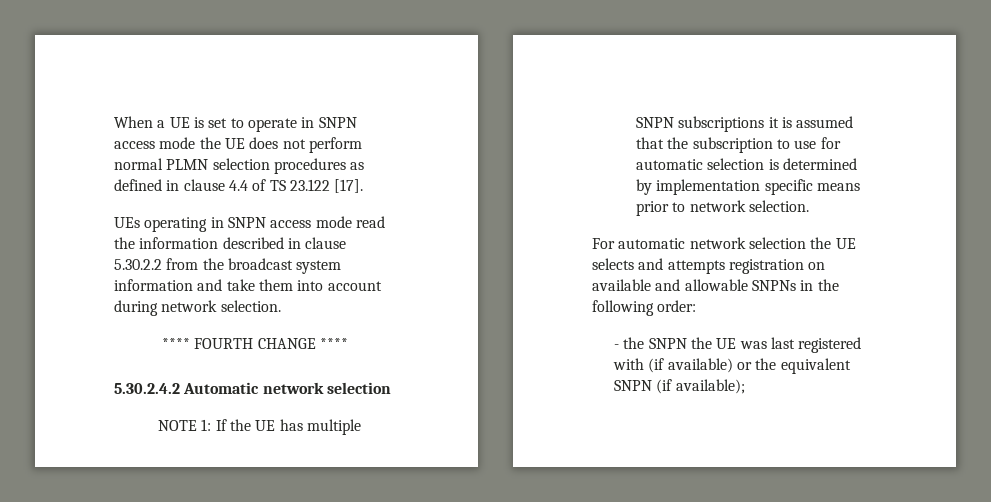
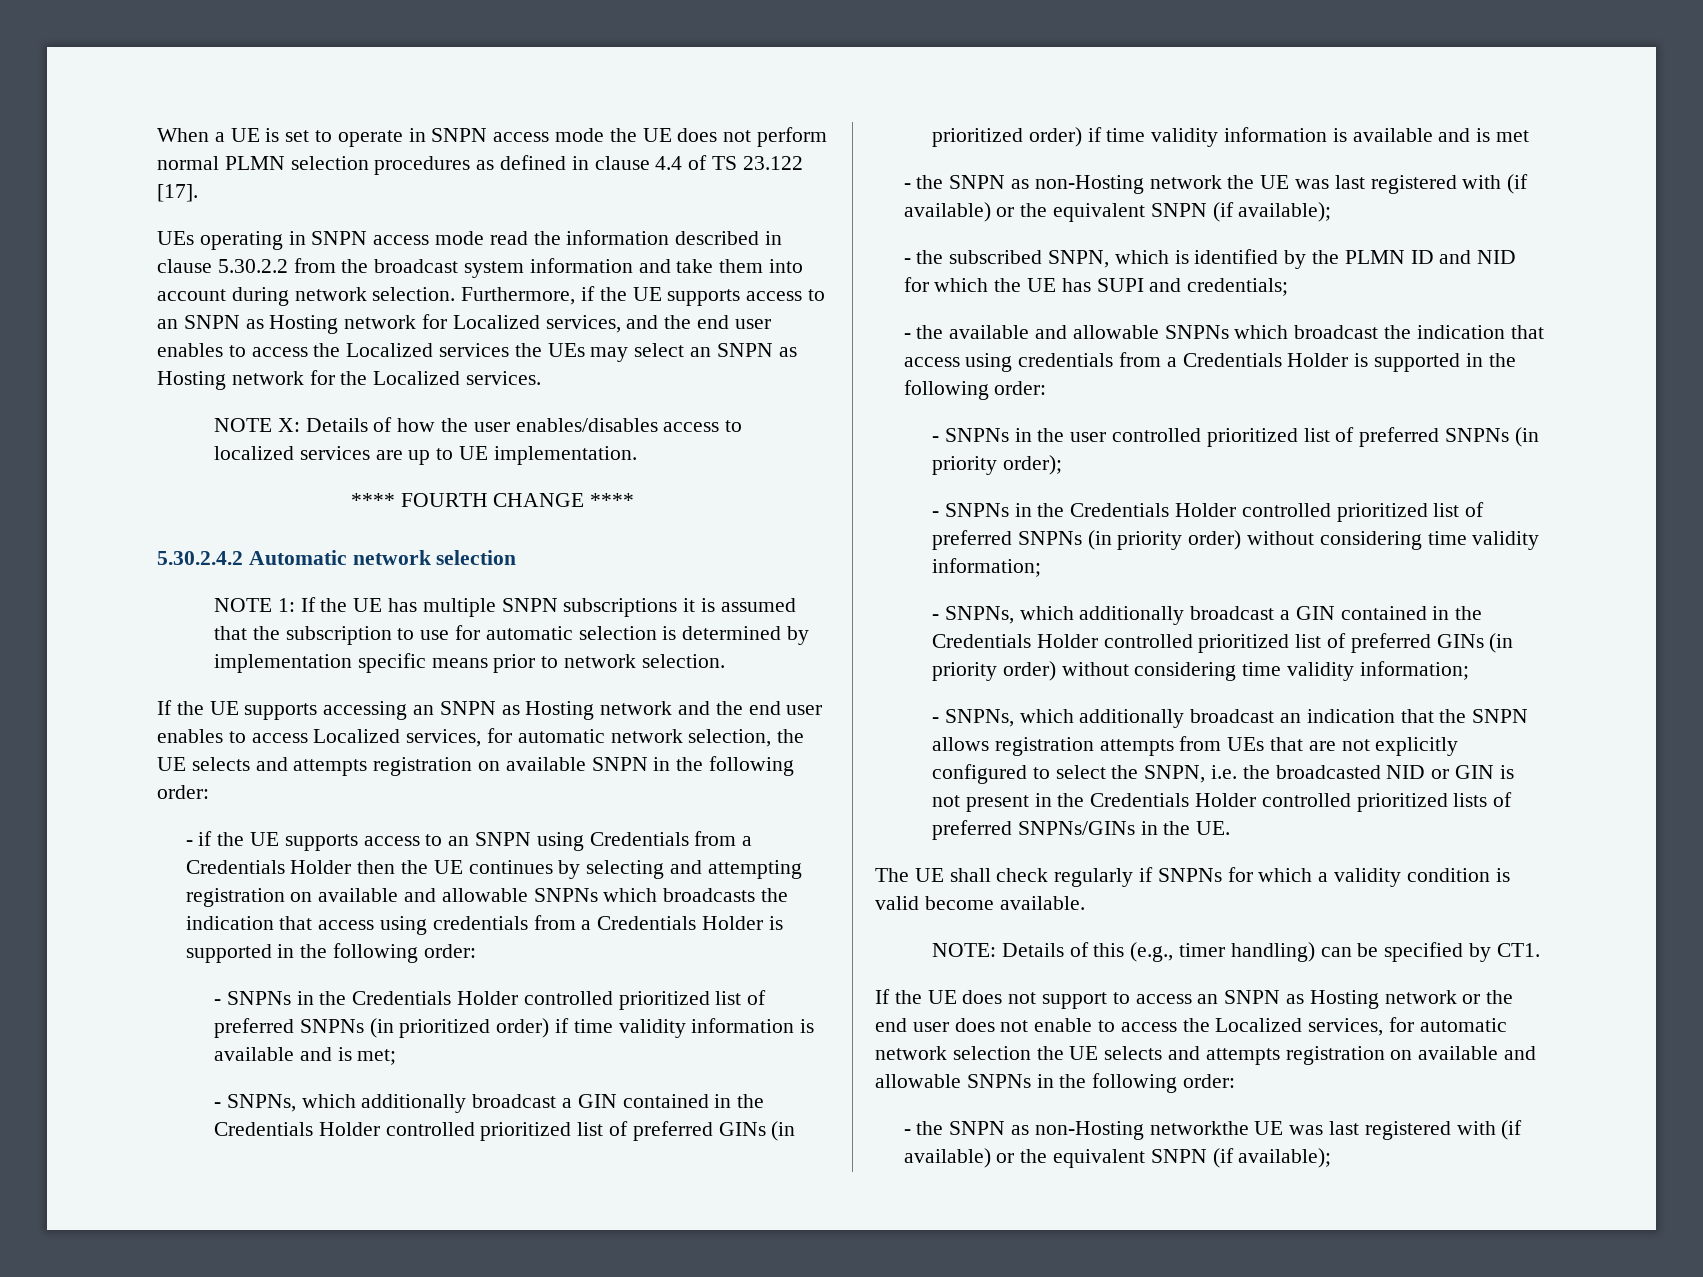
(281, 306) none -> [461,286,826,306] [157,314,771,334] [157,343,797,362] [157,370,542,390] [214,417,743,432] [214,446,637,465] Furthermore, if the UE supports access to an SNPN as Hosting network for Localized services, and the end user enables to access the Localized services the UEs may select an SNPN as Hosting network for the Localized services. // NOTE X: Details of how the user enables/disables access to localized services are up to UE implementation.
[592,238,615,249] For -> [157,700,823,720] [157,728,805,747] [157,756,795,776] [157,785,209,799] [185,831,753,851] [185,860,802,879] [185,888,788,907] [185,915,783,935] [185,943,476,963] [214,990,767,1010] [214,1018,815,1038] [214,1047,397,1065] [214,1094,765,1113] [214,1121,796,1141] [932,127,1530,147] [903,174,1529,194] [903,202,1332,222] [903,249,1517,269] [903,277,1289,296] [903,325,1544,339] [903,352,1516,372] [903,380,1047,400] [932,427,1539,447] [932,455,1062,475] [932,502,1485,522] [932,530,1540,550] [932,558,1042,577] [932,606,1483,625] [932,633,1514,653] [932,661,1469,681] [932,709,1529,728] [932,736,1459,756] [932,764,1514,784] [932,792,1513,812] [932,820,1231,840] [875,867,1510,887] [875,896,1085,910] [932,942,1540,962] [875,989,1514,1009] [875,1017,1415,1036] If the UE supports accessing an SNPN as Hosting network and the end user enables to access Localized services, for automatic network selection, the UE selects and attempts registration on available SNPN in the following order: // - if the UE supports access to an SNPN using Credentials from a Credentials Holder then the UE continues by selecting and attempting registration on available and allowable SNPNs which broadcasts the indication that access using credentials from a Credentials Holder is supported in the following order: // - SNPNs in the Credentials Holder controlled prioritized list of preferred SNPNs (in prioritized order) if time validity information is available and is met; // - SNPNs, which additionally broadcast a GIN contained in the Credentials Holder controlled prioritized list of preferred GINs (in prioritized order) if time validity information is available and is met // - the SNPN as non-Hosting network the UE was last registered with (if available) or the equivalent SNPN (if available); // - the subscribed SNPN, which is identified by the PLMN ID and NID for which the UE has SUPI and credentials; // - the available and allowable SNPNs which broadcast the indication that access using credentials from a Credentials Holder is supported in the following order: // - SNPNs in the user controlled prioritized list of preferred SNPNs (in priority order); // - SNPNs in the Credentials Holder controlled prioritized list of preferred SNPNs (in priority order) without considering time validity information; // - SNPNs, which additionally broadcast a GIN contained in the Credentials Holder controlled prioritized list of preferred GINs (in priority order) without considering time validity information; // - SNPNs, which additionally broadcast an indication that the SNPN allows registration attempts from UEs that are not explicitly configured to select the SNPN, i.e. the broadcasted NID or GIN is not present in the Credentials Holder controlled prioritized lists of preferred SNPNs/GINs in the UE. // The UE shall check regularly if SNPNs for which a validity condition is valid become available. // NOTE: Details of this (e.g., timer handling) can be specified by CT1. // If the UE does not support to access an SNPN as Hosting network or the end user does not enable to access the Localized services, for
[691,337,713,349] the -> [1010,1121,1249,1140] as non-Hosting networkthe

